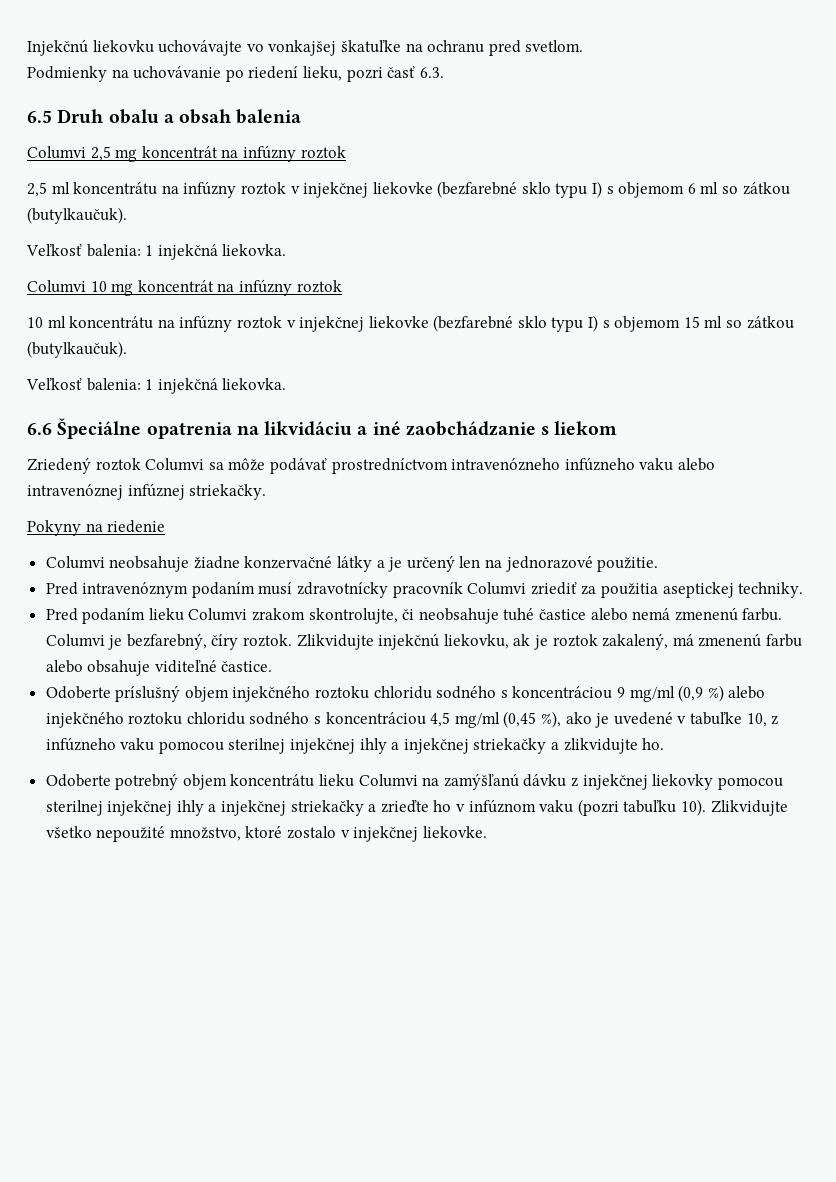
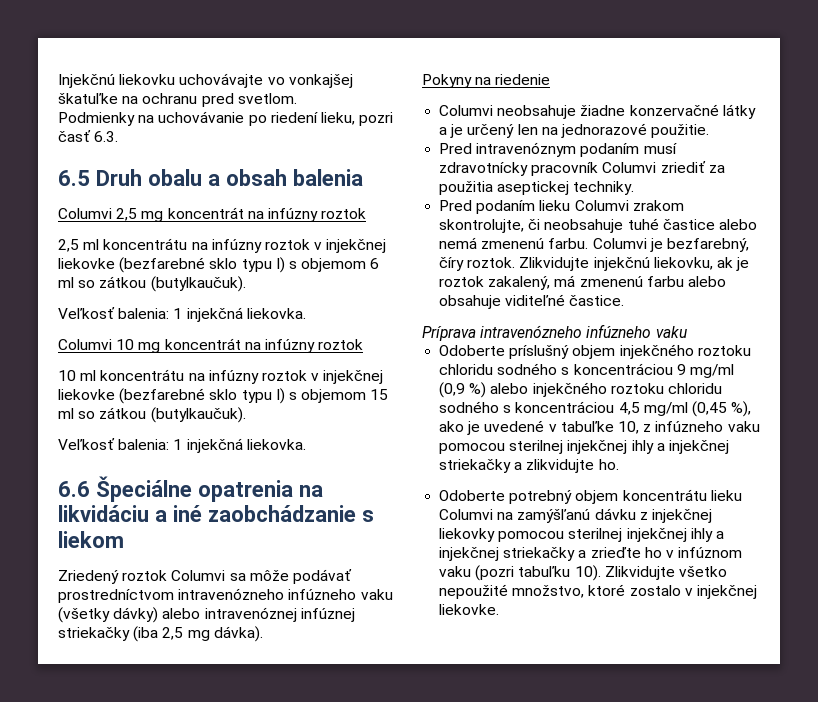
(674, 464) none -> [58,607,159,623] (všetky dávky)
[189,484,267,500] striekačky. -> [58,626,263,642] striekačky (iba 2,5 mg dávka).
(273, 666) none -> [422,324,687,341] // Príprava intravenózneho infúzneho vaku

